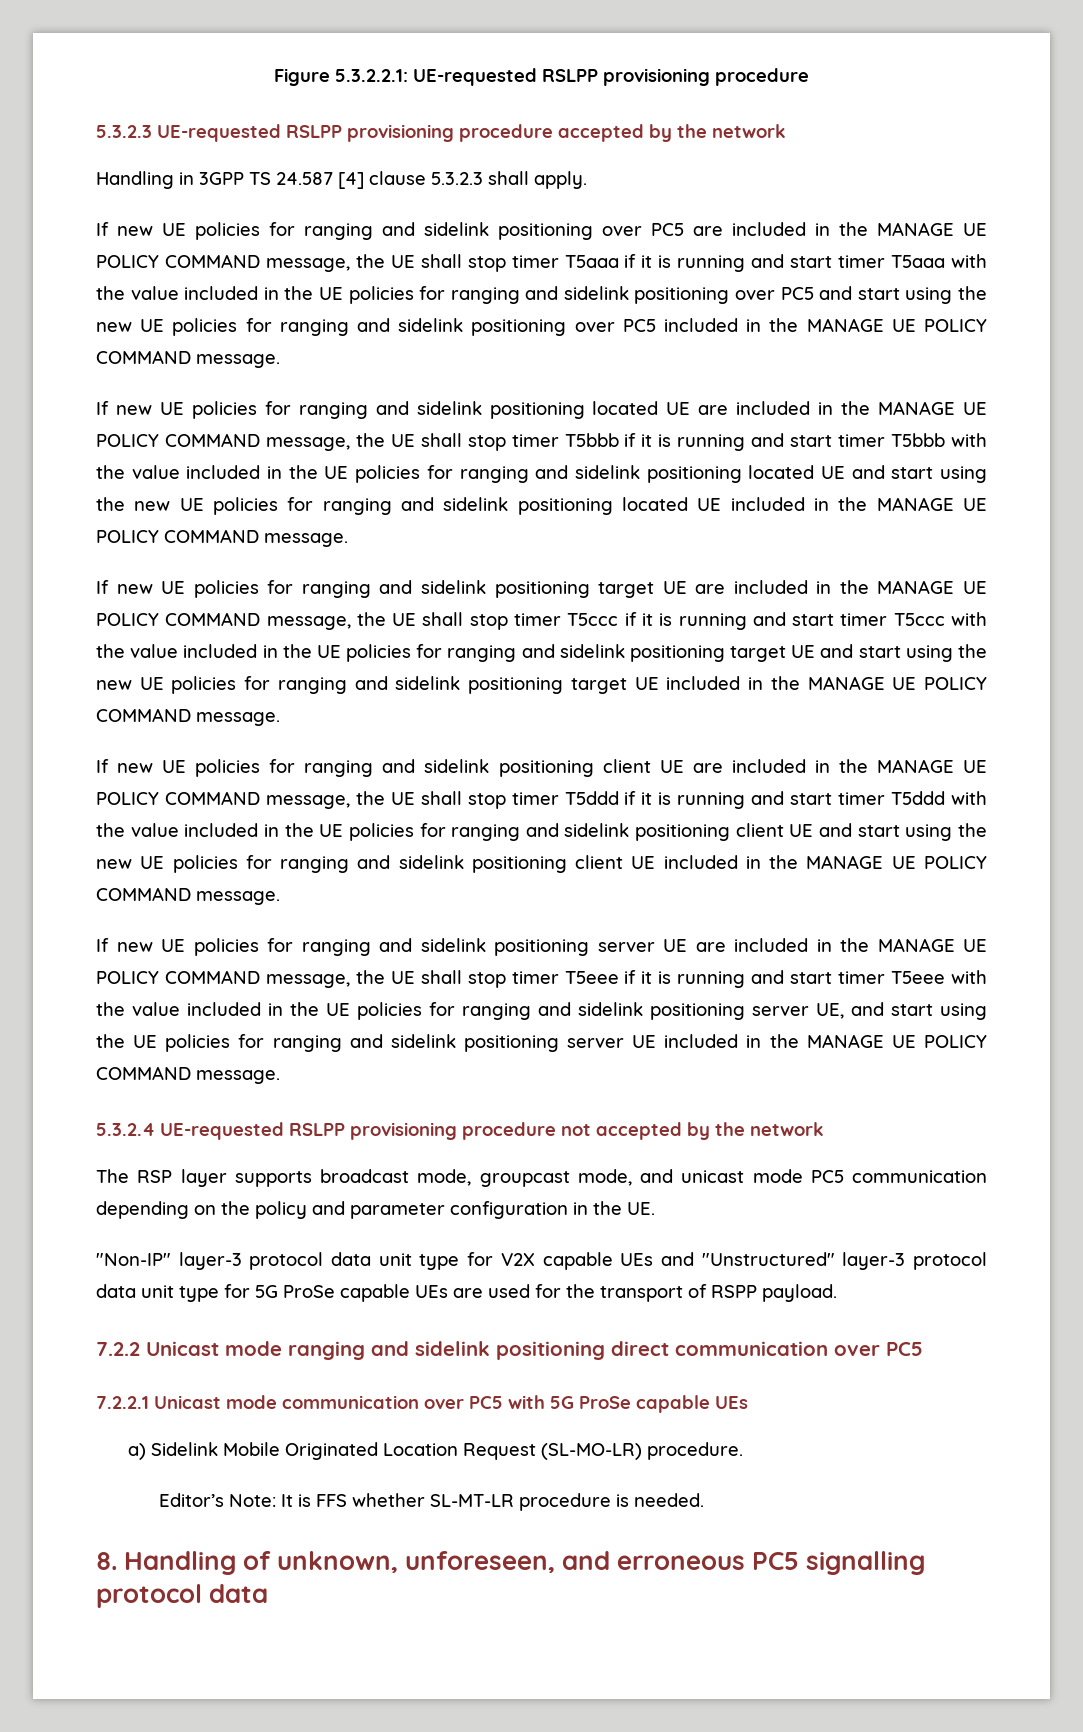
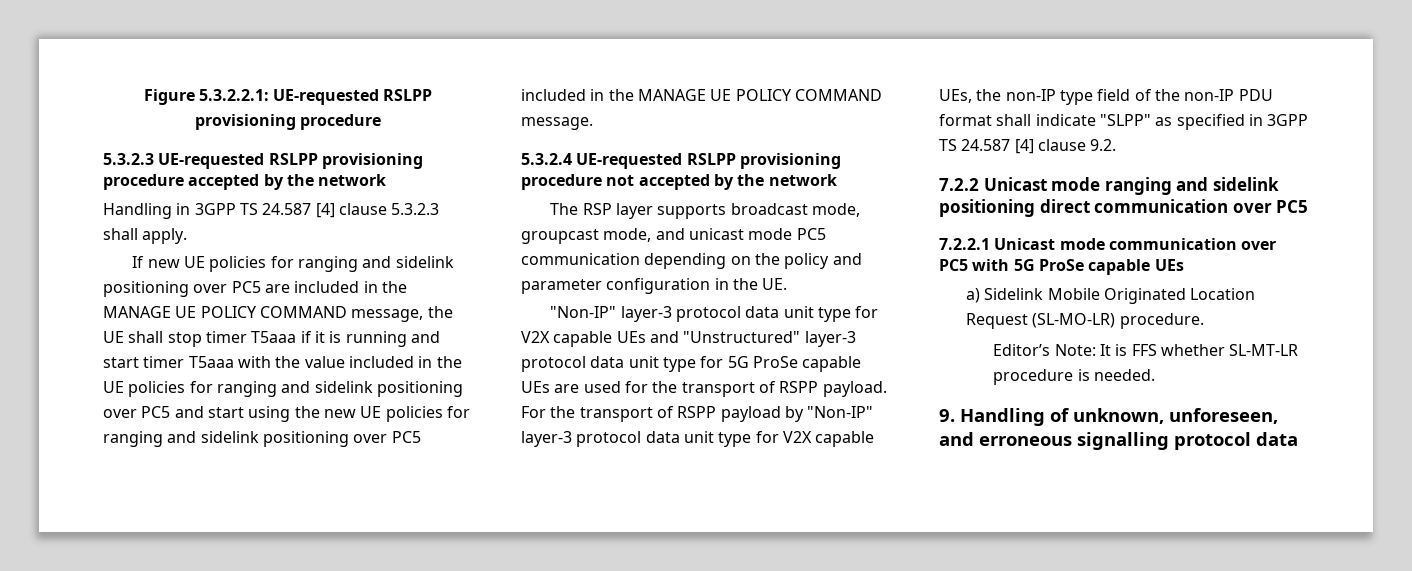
[96,401,987,419] [96,433,988,451] [96,465,987,483] [96,497,988,515] [96,529,348,547] [96,580,987,598] [96,612,987,630] [96,644,987,662] [96,676,988,694] [96,708,280,726] [96,759,987,777] [96,791,988,809] [96,823,987,841] [96,855,987,873] [96,887,280,905] [96,938,987,956] [96,970,988,988] [96,1002,987,1020] [96,1034,987,1052] [96,1066,280,1084] // If new UE policies for ranging and sidelink positioning located UE are included in the MANAGE UE POLICY COMMAND message, the UE shall stop timer T5bbb if it is running and start timer T5bbb with the value included in the UE policies for ranging and sidelink positioning located UE and start using the new UE policies for ranging and sidelink positioning located UE included in the MANAGE UE POLICY COMMAND message. // If new UE policies for ranging and sidelink positioning target UE are included in the MANAGE UE POLICY COMMAND message, the UE shall stop timer T5ccc if it is running and start timer T5ccc with the value included in the UE policies for ranging and sidelink positioning target UE and start using the new UE policies for ranging and sidelink positioning target UE included in the MANAGE UE POLICY COMMAND message. // If new UE policies for ranging and sidelink positioning client UE are included in the MANAGE UE POLICY COMMAND message, the UE shall stop timer T5ddd if it is running and start timer T5ddd with the value included in the UE policies for ranging and sidelink positioning client UE and start using the new UE policies for ranging and sidelink positioning client UE included in the MANAGE UE POLICY COMMAND message. // If new UE policies for ranging and sidelink positioning server UE are included in the MANAGE UE POLICY COMMAND message, the UE shall stop timer T5eee if it is running and start timer T5eee with the value included in the UE policies for ranging and sidelink positioning server UE, and start using the UE policies for ranging and sidelink positioning server UE included in the MANAGE UE POLICY COMMAND message. -> (593, 123) none
(837, 1293) none -> [521,406,874,422] [521,431,875,447] [939,89,1273,105] [939,114,1309,130] [939,139,1117,154] For the transport of RSPP payload by "Non-IP" layer-3 protocol data unit type for V2X capable UEs, the non-IP type field of the non-IP PDU format shall indicate "SLPP" as specified in 3GPP TS 24.587 [4] clause 9.2.
[96,1552,117,1570] 8. -> [939,409,955,422] 9.
[752,1552,800,1570] PC5 -> (1072, 441) none

